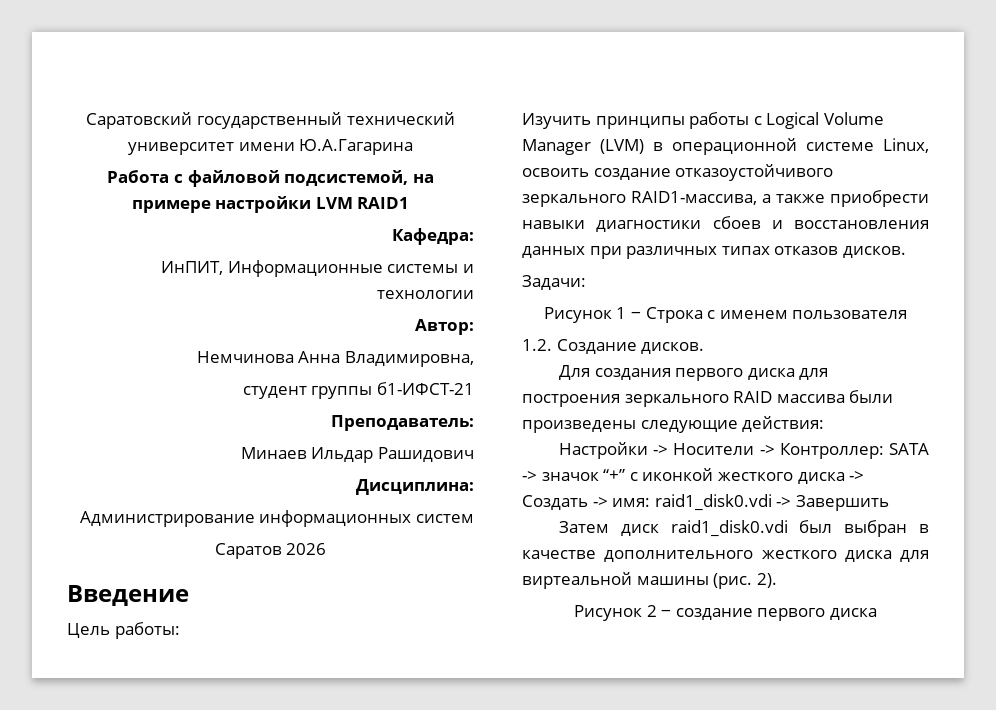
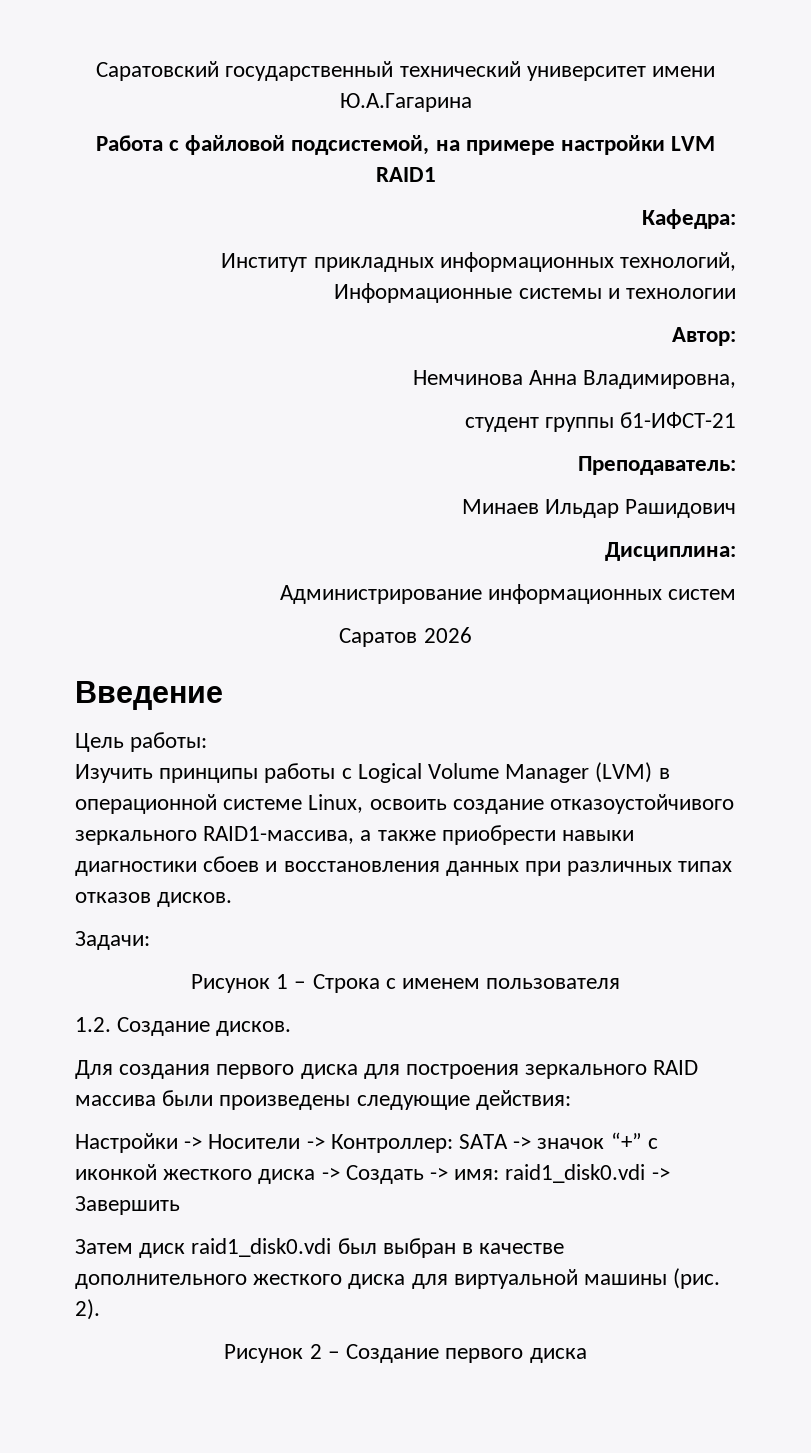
[161,261,224,275] ИнПИТ, -> [221,252,736,272] Институт прикладных информационных технологий,
[522,572,632,589] виртеальной -> [453,1269,578,1289] виртуальной
[675,608,753,620] создание -> [346,1344,440,1363] Cоздание

